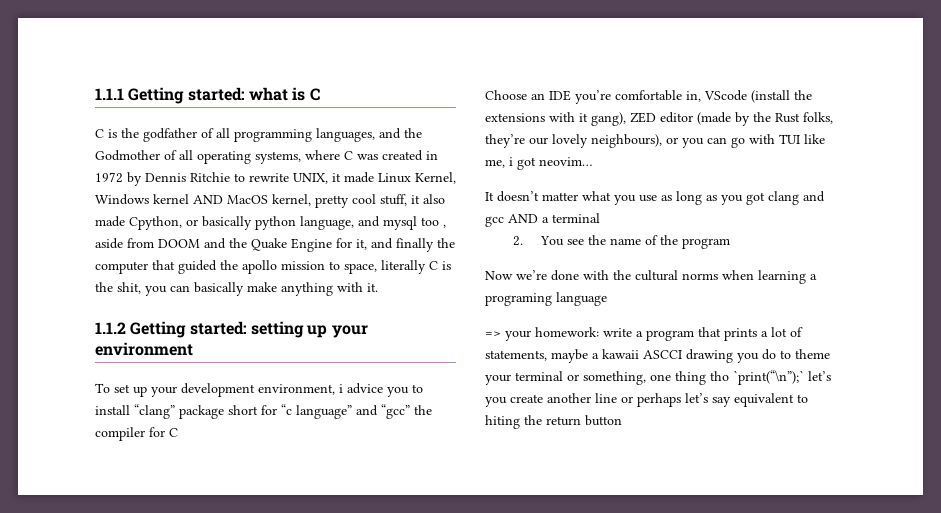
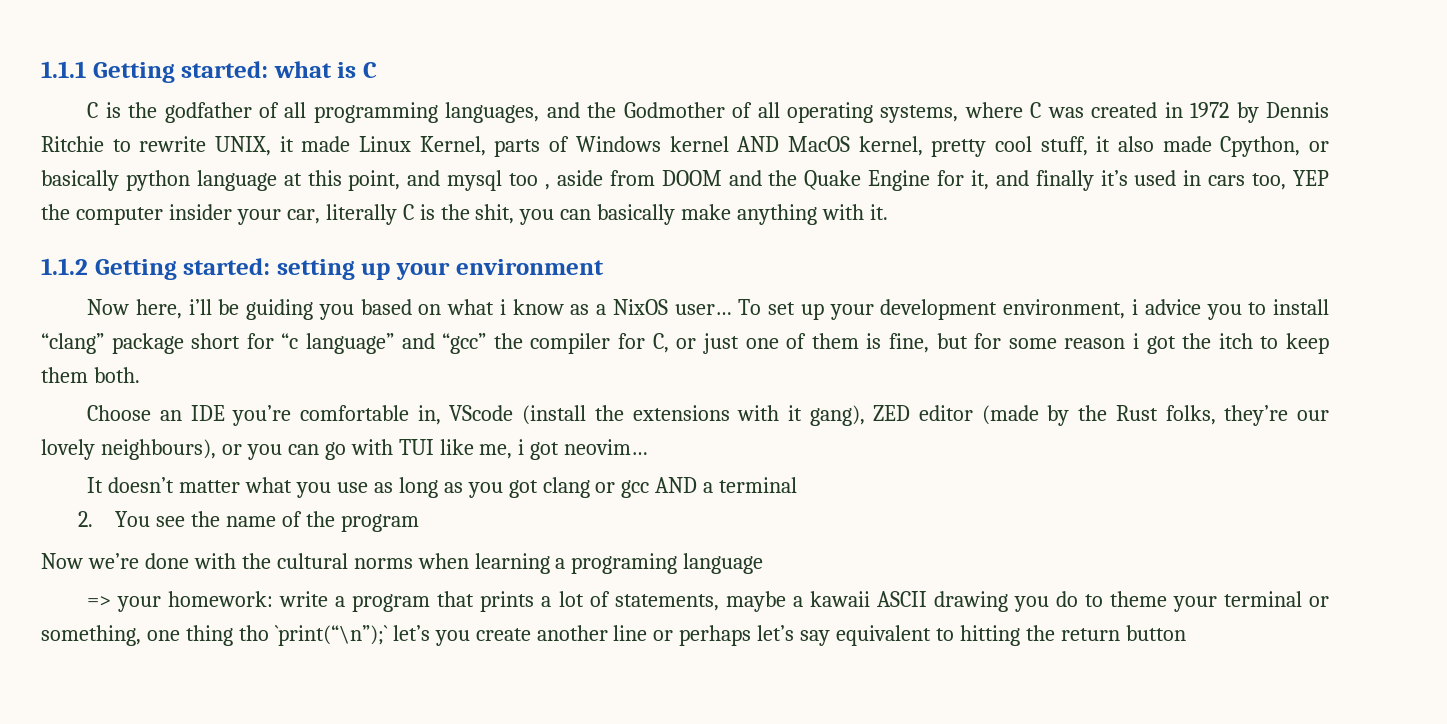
(456, 178) none -> [494,136,570,157] parts of
[300,216,354,230] language, -> [196,170,401,191] language at this point,
[437,238,455,248] [95,260,377,274] the computer that guided the apollo mission to space, -> [1100,170,1329,190] [41,204,320,225] it’s used in cars too, YEP the computer insider your car,
(193, 349) none -> [87,299,732,320] Now here, i’ll be guiding you based on what i know as a NixOS user…
[169,428,178,437] C -> [652,333,1330,354] [41,367,140,383] C, or just one of them is fine, but for some reason i got the itch to keep them both.
[803,191,825,202] and -> [595,482,616,493] or
[643,350,682,359] ASCCI -> [876,591,927,607] ASCII
[485,415,520,429] hiting -> [960,625,1021,646] hitting

